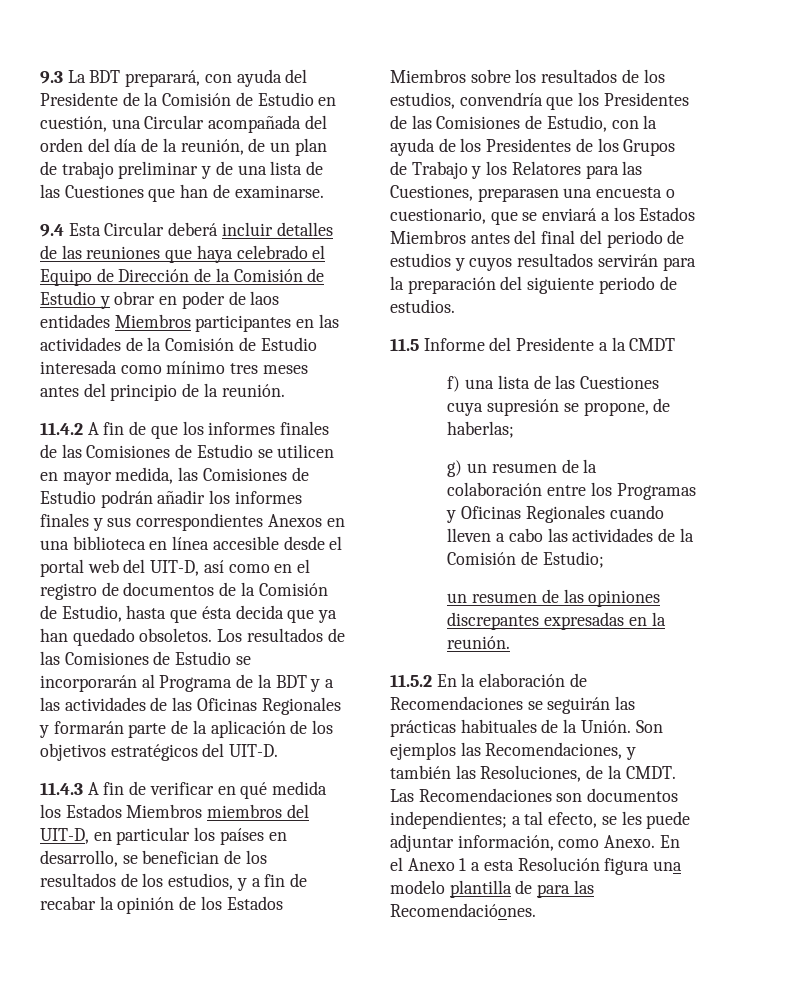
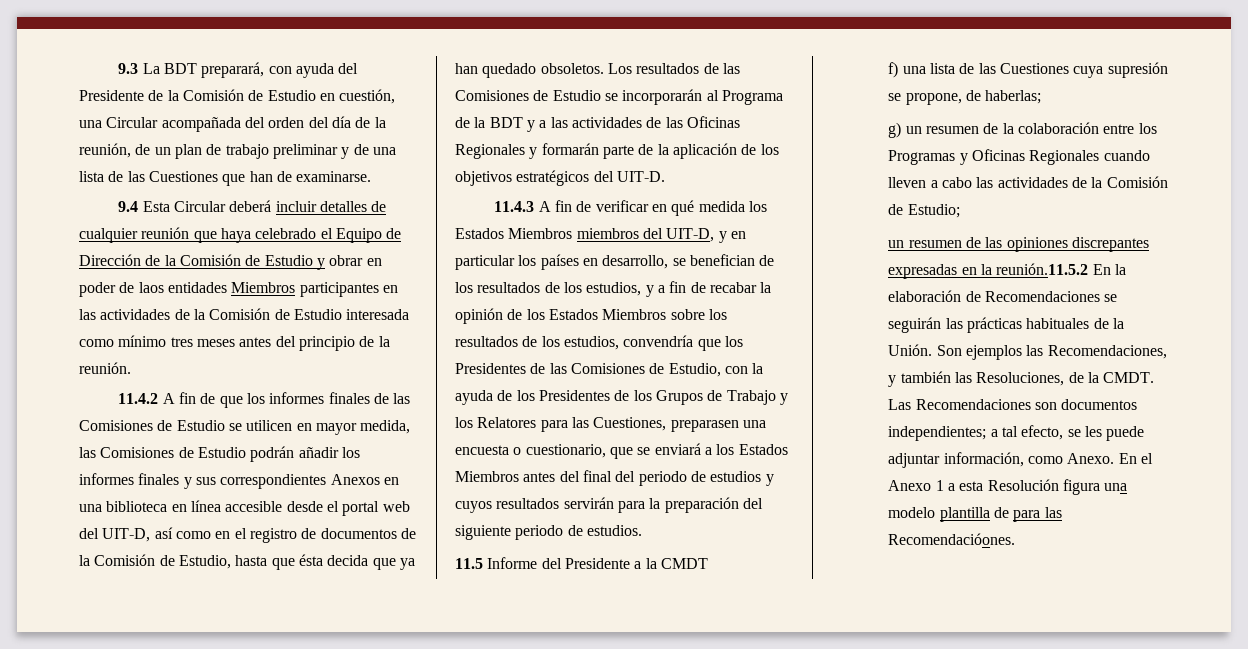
[61,245,161,259] las reuniones -> [79,227,190,243] cualquier reunión
(89, 836) none -> [718,231,727,243] y
[447,636,511,649] [390,674,432,687] reunión. // 11.5.2 -> [996,263,1089,275] reunión.11.5.2

